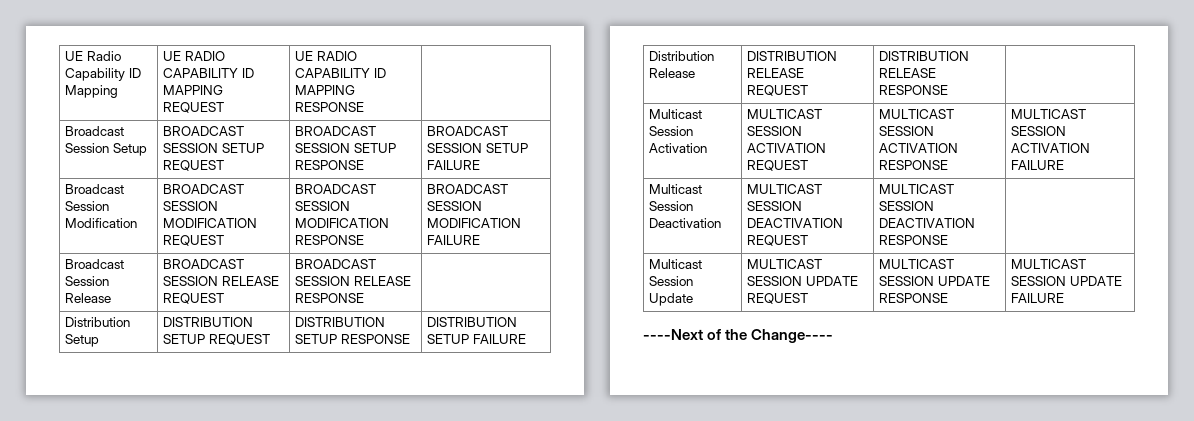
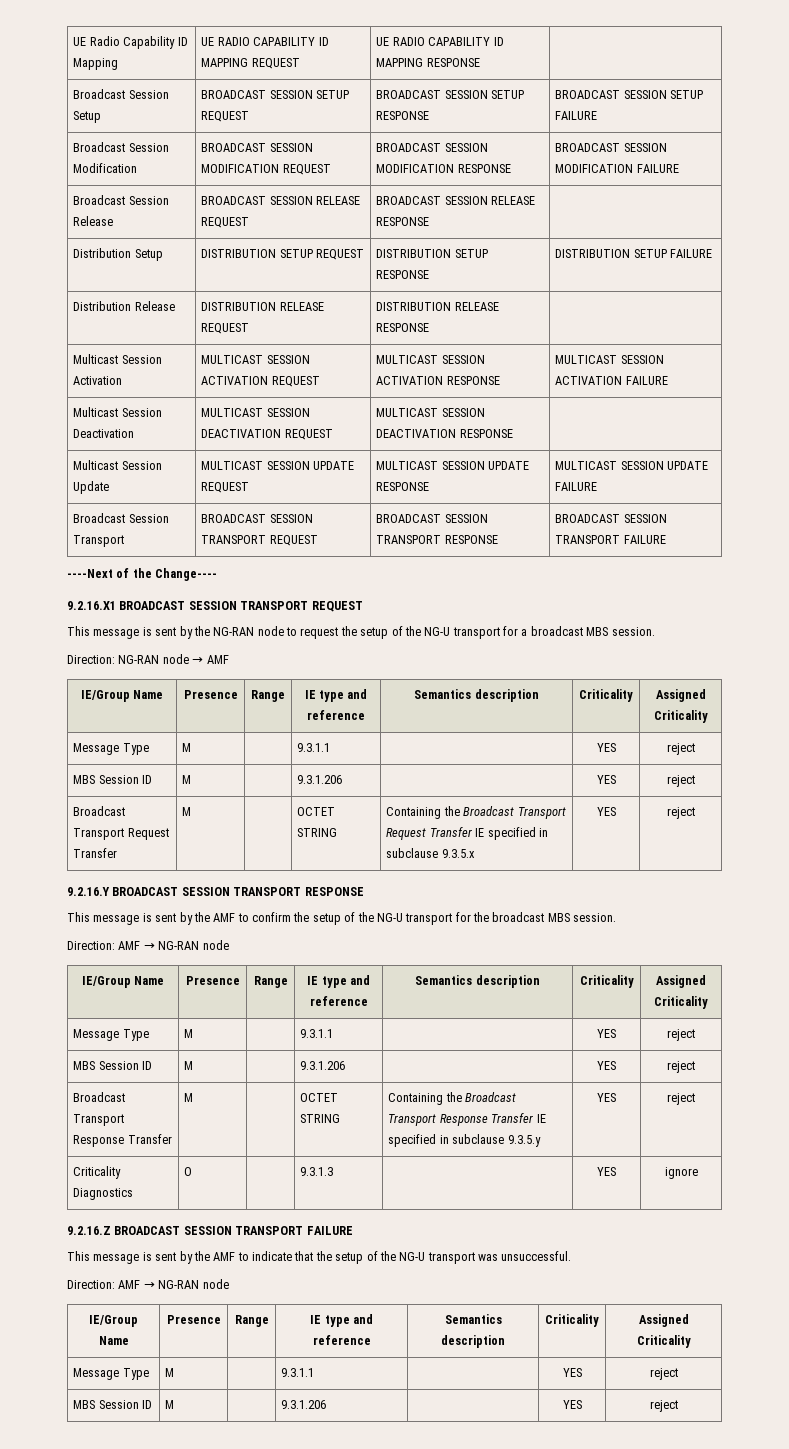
[643,329,834,343] // ----Next of the Change---- -> [73,513,169,523] [73,535,125,547] [201,514,313,523] [201,535,318,546] [376,514,488,523] [376,535,498,544] [555,514,667,523] [555,535,666,544] [67,568,218,581] [67,601,363,612] [67,626,655,639] [67,654,229,664] [80,690,164,702] [183,690,238,699] [251,690,285,702] [304,689,368,702] [307,710,365,720] [414,689,539,702] [579,689,633,702] [655,689,706,702] [653,710,708,723] [73,743,149,755] [182,743,192,752] [297,743,331,752] [596,743,616,752] [666,743,695,755] [73,775,153,784] [182,775,192,784] [297,775,343,784] [596,775,616,784] [666,775,695,787] [73,806,126,816] [73,828,169,840] [73,848,118,858] [182,807,192,816] [297,807,336,816] [297,828,338,837] [386,806,566,819] [386,827,548,840] [386,848,475,858] [596,807,616,816] [666,807,695,819] [67,887,364,896] [67,912,617,925] [67,940,229,950] [81,976,165,988] [185,976,240,985] [253,976,288,988] [307,975,370,988] [309,996,368,1006] [415,975,540,988] [579,975,634,988] [656,975,706,988] [654,996,708,1009] [73,1029,149,1041] [184,1029,194,1038] [300,1029,334,1038] [597,1029,616,1038] [667,1029,695,1041] [73,1061,153,1070] [184,1061,194,1070] [300,1061,346,1070] [597,1061,616,1070] [667,1061,695,1073] [73,1092,126,1102] [73,1114,125,1126] [73,1134,172,1147] [184,1093,194,1102] [300,1093,339,1102] [300,1114,341,1123] [388,1092,517,1105] [388,1113,546,1126] [388,1134,541,1147] [597,1093,616,1102] [667,1093,695,1105] [73,1166,122,1179] [73,1188,134,1200] [184,1167,193,1176] [300,1167,334,1176] [597,1167,616,1176] [664,1167,698,1179] [67,1226,353,1235] [67,1251,572,1264] [67,1279,229,1289] [89,1315,138,1327] [98,1336,129,1345] [166,1315,221,1324] [234,1315,269,1327] [310,1314,373,1327] [312,1335,371,1345] [444,1314,502,1324] [441,1335,505,1348] [545,1314,599,1327] [638,1314,689,1327] [636,1335,691,1348] [73,1368,149,1380] [165,1368,175,1377] [281,1368,315,1377] [562,1368,582,1377] [649,1368,678,1380] [73,1400,153,1409] [165,1400,175,1409] [281,1400,327,1409] [562,1400,582,1409] [649,1400,678,1412] // Broadcast Session Transport | BROADCAST SESSION TRANSPORT REQUEST | BROADCAST SESSION TRANSPORT RESPONSE | BROADCAST SESSION TRANSPORT FAILURE // ----Next of the Change---- // 9.2.16.X1 BROADCAST SESSION TRANSPORT REQUEST // This message is sent by the NG-RAN node to request the setup of the NG-U transport for a broadcast MBS session. // Direction: NG-RAN node → AMF // IE/Group Name | Presence | Range | IE type and reference | Semantics description | Criticality | Assigned Criticality // Message Type | M | | 9.3.1.1 | | YES | reject // MBS Session ID | M | | 9.3.1.206 | | YES | reject // Broadcast Transport Request Transfer | M | | OCTET STRING | Containing the Broadcast Transport Request Transfer IE specified in subclause 9.3.5.x | YES | reject // 9.2.16.Y BROADCAST SESSION TRANSPORT RESPONSE // This message is sent by the AMF to confirm the setup of the NG-U transport for the broadcast MBS session. // Direction: AMF → NG-RAN node // IE/Group Name | Presence | Range | IE type and reference | Semantics description | Criticality | Assigned Criticality // Message Type | M | | 9.3.1.1 | | YES | reject // MBS Session ID | M | | 9.3.1.206 | | YES | reject // Broadcast Transport Response Transfer | M | | OCTET STRING | Containing the Broadcast Transport Response Transfer IE specified in subclause 9.3.5.y | YES | reject // Criticality Diagnostics | O | | 9.3.1.3 | | YES | ignore // 9.2.16.Z BROADCAST SESSION TRANSPORT FAILURE // This message is sent by the AMF to indicate that the setup of the NG-U transport was unsuccessful. // Direction: AMF → NG-RAN node // IE/Group Name | Presence | Range | IE type and reference | Semantics description | Criticality | Assigned Criticality // Message Type | M | | 9.3.1.1 | | YES | reject // MBS Session ID | M | | 9.3.1.206 | | YES | reject

